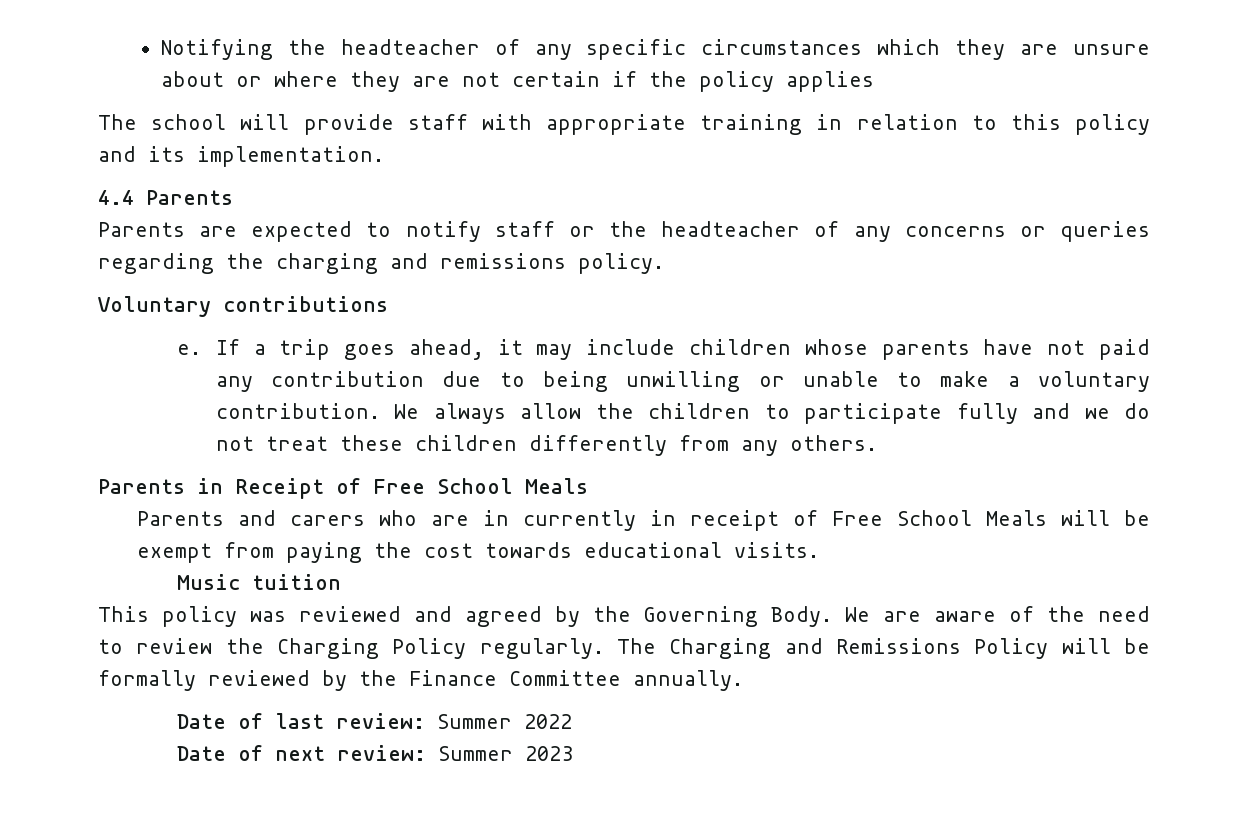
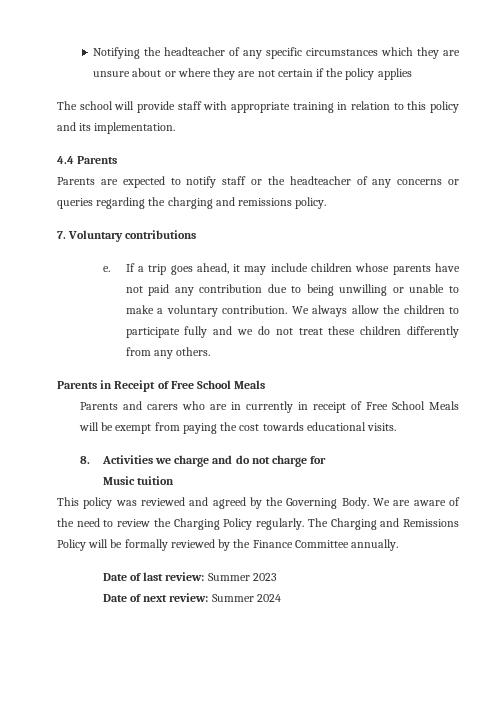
(664, 263) none -> [57,231,66,239] 7.
(820, 550) none -> [79,455,327,467] // 8. Activities we charge and do not charge for
[523,714,572,729] 2022 -> [252,573,277,581] 2023
[524,746,573,761] 2023 -> [256,594,281,602] 2024

